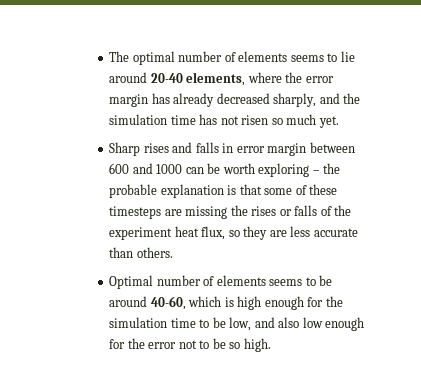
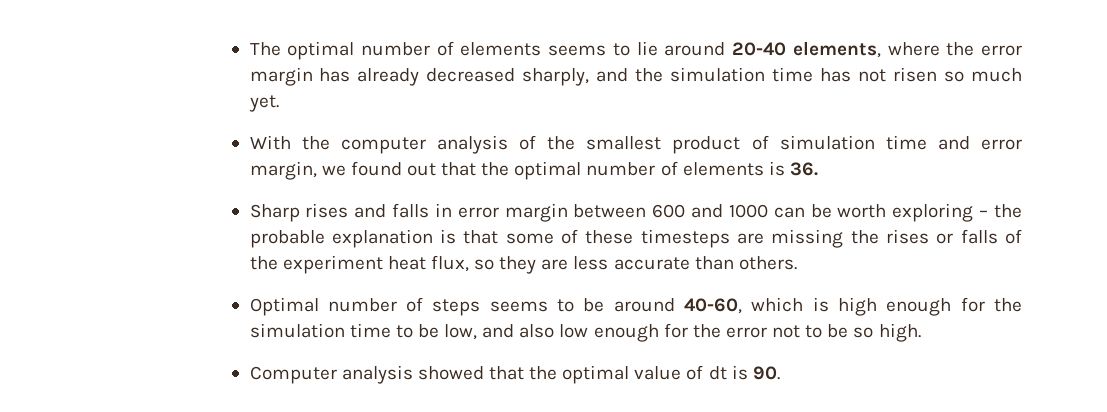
(339, 122) none -> [249,135,1023,154] [249,161,818,180] // With the computer analysis of the smallest product of simulation time and error margin, we found out that the optimal number of elements is 36.
[216,275,266,286] elements -> [432,299,481,316] steps
(271, 345) none -> [249,365,780,384] // Computer analysis showed that the optimal value of dt is 90.

